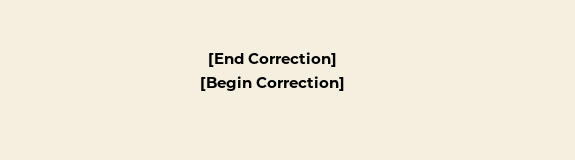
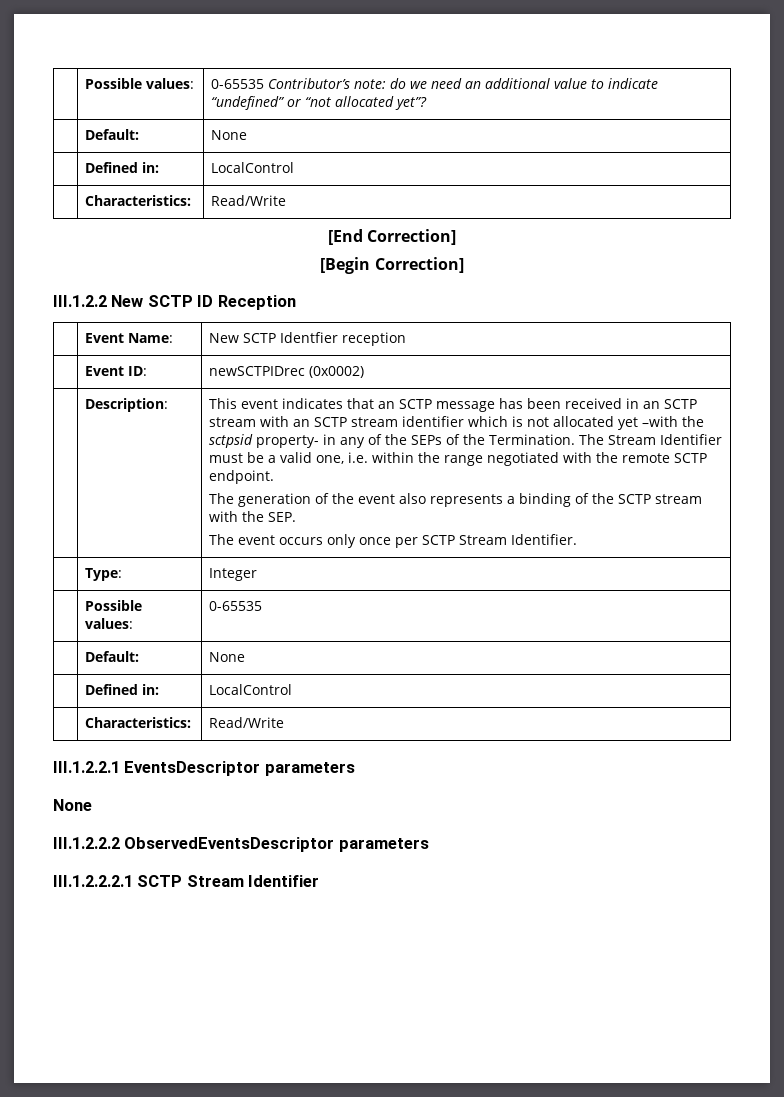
[207,52,338,67] [199,76,346,91] [End Correction] // [Begin Correction] -> [85,78,195,89] [211,78,659,89] [211,96,428,110] [85,129,140,140] [211,130,248,140] [85,162,160,173] [211,162,295,173] [85,195,192,206] [211,195,287,206] [327,229,457,245] [320,257,464,274] [53,295,296,310] [85,333,174,343] [209,332,407,346] [85,366,148,376] [209,366,365,378] [85,398,169,412] [209,398,698,412] [209,416,705,430] [209,434,723,448] [209,452,708,466] [209,470,275,484] [209,493,703,507] [209,511,297,522] [209,534,578,548] [85,568,123,581] [209,568,258,581] [85,600,143,611] [85,618,134,629] [209,601,263,611] [85,651,140,662] [209,652,246,662] [85,684,160,695] [209,684,293,695] [85,717,192,728] [209,717,285,728] [53,761,355,776] [53,799,92,811] [53,837,429,852] [53,875,320,887] | Possible values: | 0-65535 Contributor’s note: do we need an additional value to indicate “undefined” or “not allocated yet”? // | Default: | None // | Defined in: | LocalControl // | Characteristics: | Read/Write // [End Correction] // [Begin Correction] // III.1.2.2 New SCTP ID Reception // | Event Name: | New SCTP Identfier reception // | Event ID: | newSCTPIDrec (0x0002) // | Description: | This event indicates that an SCTP message has been received in an SCTP stream with an SCTP stream identifier which is not allocated yet –with the sctpsid property- in any of the SEPs of the Termination. The Stream Identifier must be a valid one, i.e. within the range negotiated with the remote SCTP endpoint. // The generation of the event also represents a binding of the SCTP stream with the SEP. // The event occurs only once per SCTP Stream Identifier. // | Type: | Integer // | Possible values: | 0-65535 // | Default: | None // | Defined in: | LocalControl // | Characteristics: | Read/Write // III.1.2.2.1 EventsDescriptor parameters // None // III.1.2.2.2 ObservedEventsDescriptor parameters // III.1.2.2.2.1 SCTP Stream Identifier

